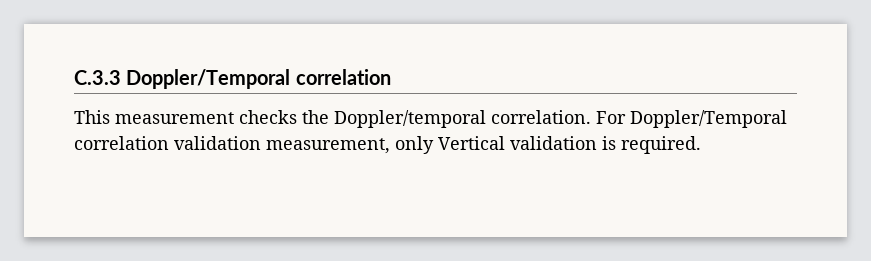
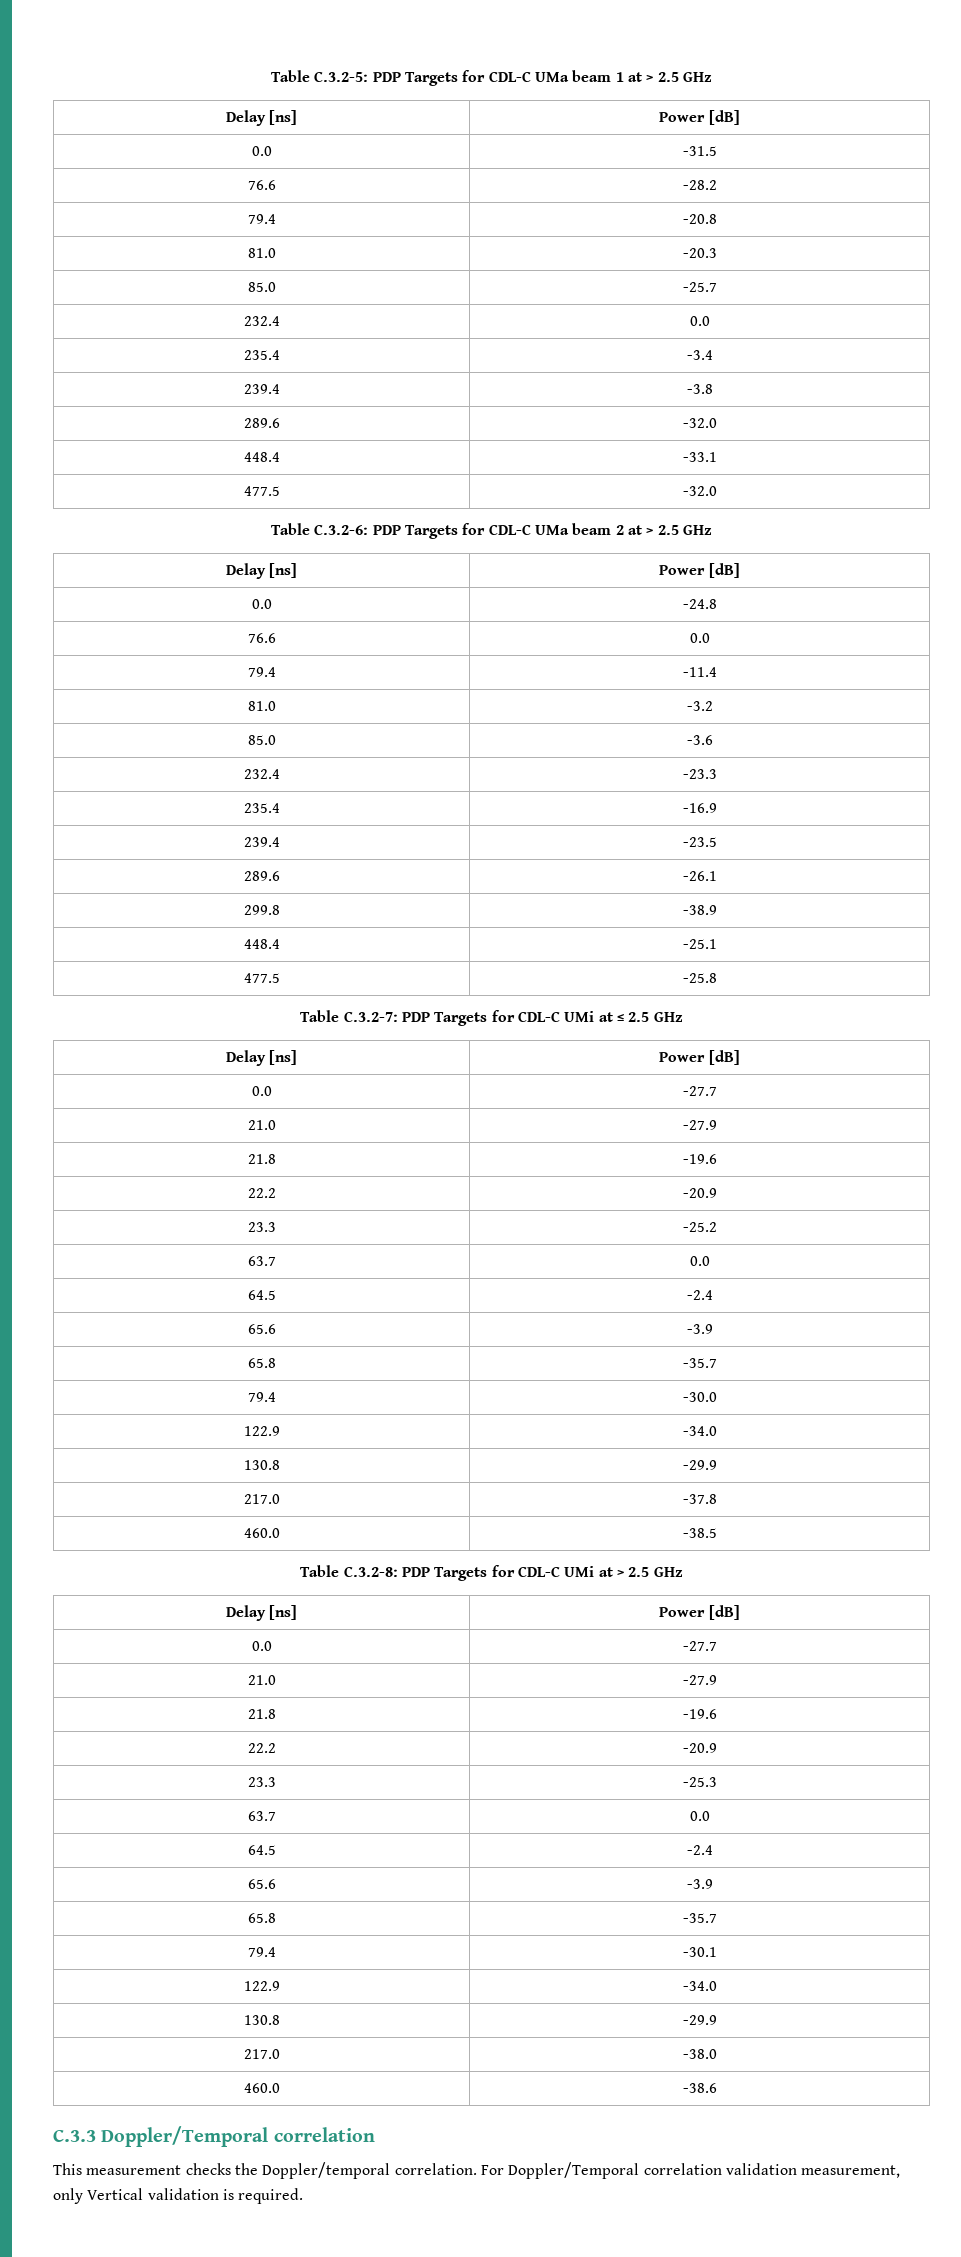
(74, 77) none -> [271,70,712,86] [225,110,298,126] [659,110,740,125] [251,146,272,156] [682,146,717,156] [247,180,276,190] [682,180,717,190] [247,214,276,224] [682,214,717,224] [247,248,276,258] [682,248,717,258] [247,282,276,292] [682,282,717,292] [243,316,280,326] [689,316,710,326] [243,350,280,360] [686,350,713,360] [243,384,280,394] [686,384,713,394] [243,418,280,428] [682,418,717,428] [243,452,280,462] [682,452,717,462] [243,486,280,496] [682,486,717,496] [271,523,712,539] [225,563,298,579] [659,563,740,578] [251,599,272,609] [682,599,717,609] [247,633,276,643] [689,633,710,643] [247,667,276,677] [682,667,717,677] [247,701,276,711] [686,701,713,711] [247,735,276,745] [686,735,713,745] [243,769,280,779] [682,769,717,779] [243,803,280,813] [682,803,717,813] [243,837,280,847] [682,837,717,847] [243,871,280,881] [682,871,717,881] [243,905,280,915] [682,905,717,915] [243,939,280,949] [682,939,717,949] [243,973,280,983] [682,973,717,983] [300,1010,683,1026] [225,1050,298,1066] [659,1050,740,1065] [251,1086,272,1096] [682,1086,717,1096] [247,1120,276,1130] [682,1120,717,1130] [247,1154,276,1164] [682,1154,717,1164] [247,1188,276,1198] [682,1188,717,1198] [247,1222,276,1232] [682,1222,717,1232] [247,1256,276,1266] [689,1256,710,1266] [247,1290,276,1300] [686,1290,713,1300] [247,1324,276,1334] [686,1324,713,1334] [247,1358,276,1368] [682,1358,717,1368] [247,1392,276,1402] [682,1392,717,1402] [243,1426,280,1436] [682,1426,717,1436] [243,1460,280,1470] [682,1460,717,1470] [243,1494,280,1504] [682,1494,717,1504] [243,1528,280,1538] [682,1528,717,1538] [300,1565,683,1581] [225,1605,298,1621] [659,1605,740,1620] [251,1641,272,1651] [682,1641,717,1651] [247,1675,276,1685] [682,1675,717,1685] [247,1709,276,1719] [682,1709,717,1719] [247,1743,276,1753] [682,1743,717,1753] [247,1777,276,1787] [682,1777,717,1787] [247,1811,276,1821] [689,1811,710,1821] [247,1845,276,1855] [686,1845,713,1855] [247,1879,276,1889] [686,1879,713,1889] [247,1913,276,1923] [682,1913,717,1923] [247,1947,276,1957] [682,1947,717,1957] [243,1981,280,1991] [682,1981,717,1991] [243,2015,280,2025] [682,2015,717,2025] [243,2049,280,2059] [682,2049,717,2059] [243,2083,280,2093] [682,2083,717,2093] Table C.3.2-5: PDP Targets for CDL-C UMa beam 1 at > 2.5 GHz // Delay [ns] | Power [dB] // 0.0 | -31.5 // 76.6 | -28.2 // 79.4 | -20.8 // 81.0 | -20.3 // 85.0 | -25.7 // 232.4 | 0.0 // 235.4 | -3.4 // 239.4 | -3.8 // 289.6 | -32.0 // 448.4 | -33.1 // 477.5 | -32.0 // Table C.3.2-6: PDP Targets for CDL-C UMa beam 2 at > 2.5 GHz // Delay [ns] | Power [dB] // 0.0 | -24.8 // 76.6 | 0.0 // 79.4 | -11.4 // 81.0 | -3.2 // 85.0 | -3.6 // 232.4 | -23.3 // 235.4 | -16.9 // 239.4 | -23.5 // 289.6 | -26.1 // 299.8 | -38.9 // 448.4 | -25.1 // 477.5 | -25.8 // Table C.3.2-7: PDP Targets for CDL-C UMi at ≤ 2.5 GHz // Delay [ns] | Power [dB] // 0.0 | -27.7 // 21.0 | -27.9 // 21.8 | -19.6 // 22.2 | -20.9 // 23.3 | -25.2 // 63.7 | 0.0 // 64.5 | -2.4 // 65.6 | -3.9 // 65.8 | -35.7 // 79.4 | -30.0 // 122.9 | -34.0 // 130.8 | -29.9 // 217.0 | -37.8 // 460.0 | -38.5 // Table C.3.2-8: PDP Targets for CDL-C UMi at > 2.5 GHz // Delay [ns] | Power [dB] // 0.0 | -27.7 // 21.0 | -27.9 // 21.8 | -19.6 // 22.2 | -20.9 // 23.3 | -25.3 // 63.7 | 0.0 // 64.5 | -2.4 // 65.6 | -3.9 // 65.8 | -35.7 // 79.4 | -30.1 // 122.9 | -34.0 // 130.8 | -29.9 // 217.0 | -38.0 // 460.0 | -38.6 //

